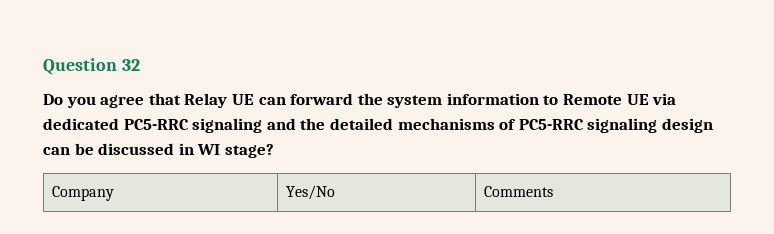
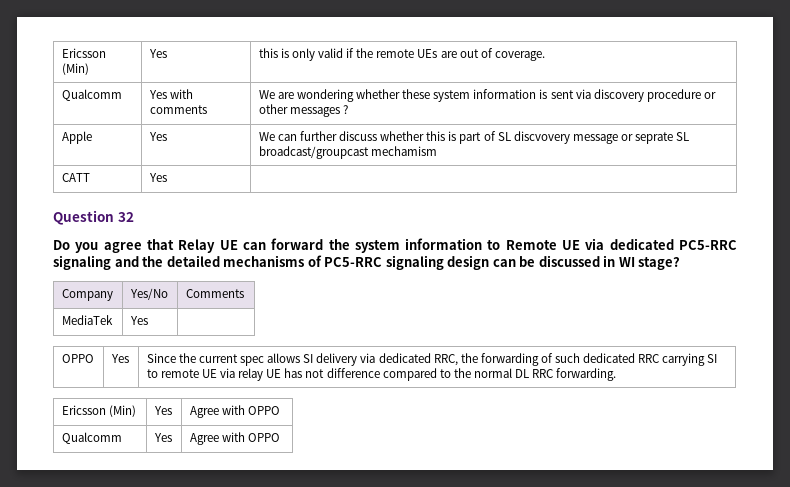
(43, 66) none -> [61,48,106,58] [61,63,89,75] [148,49,167,58] [258,48,545,61] [61,89,122,101] [148,89,193,99] [149,105,207,114] [258,89,716,102] [258,104,348,117] [61,131,92,144] [148,132,167,141] [258,131,690,144] [258,146,437,159] [61,173,90,182] [148,173,167,182] Ericsson (Min) | Yes | this is only valid if the remote UEs are out of coverage. // Qualcomm | Yes with comments | We are wondering whether these system information is sent via discovery procedure or other messages ? // Apple | Yes | We can further discuss whether this is part of SL discvovery message or seprate SL broadcast/groupcast mechamism // CATT | Yes | //
(554, 191) none -> [61,315,113,325] [129,316,148,325] [61,354,94,363] [110,354,129,363] [146,353,718,366] [146,368,617,381] [61,405,136,417] [153,406,172,415] [189,405,280,418] [61,432,122,444] [153,433,172,442] [189,432,280,445] // MediaTek | Yes | // OPPO | Yes | Since the current spec allows SI delivery via dedicated RRC, the forwarding of such dedicated RRC carrying SI to remote UE via relay UE has not difference compared to the normal DL RRC forwarding. // Ericsson (Min) | Yes | Agree with OPPO // Qualcomm | Yes | Agree with OPPO

